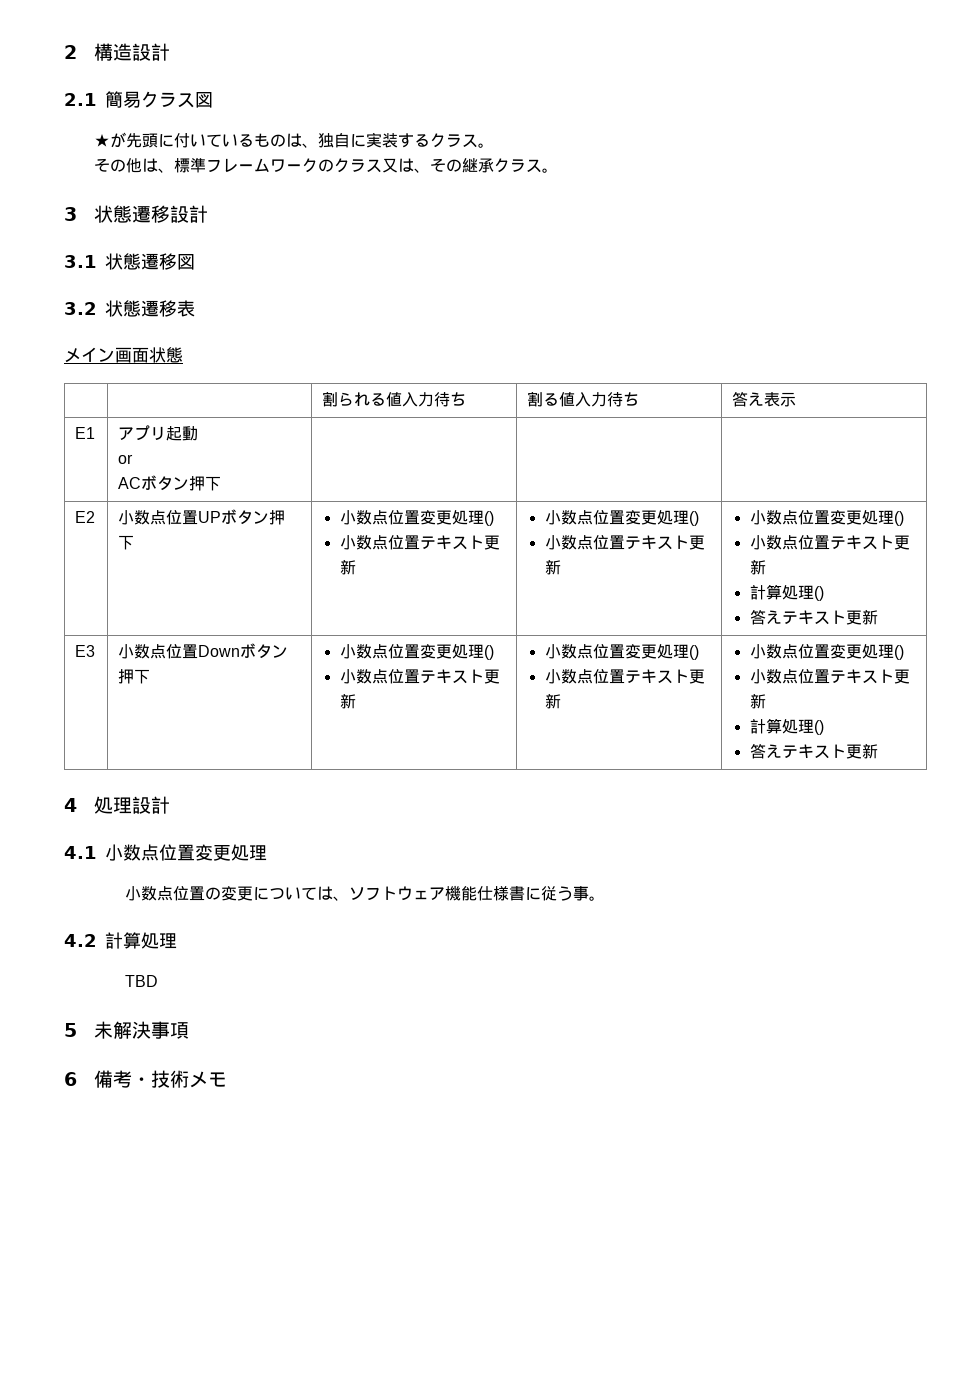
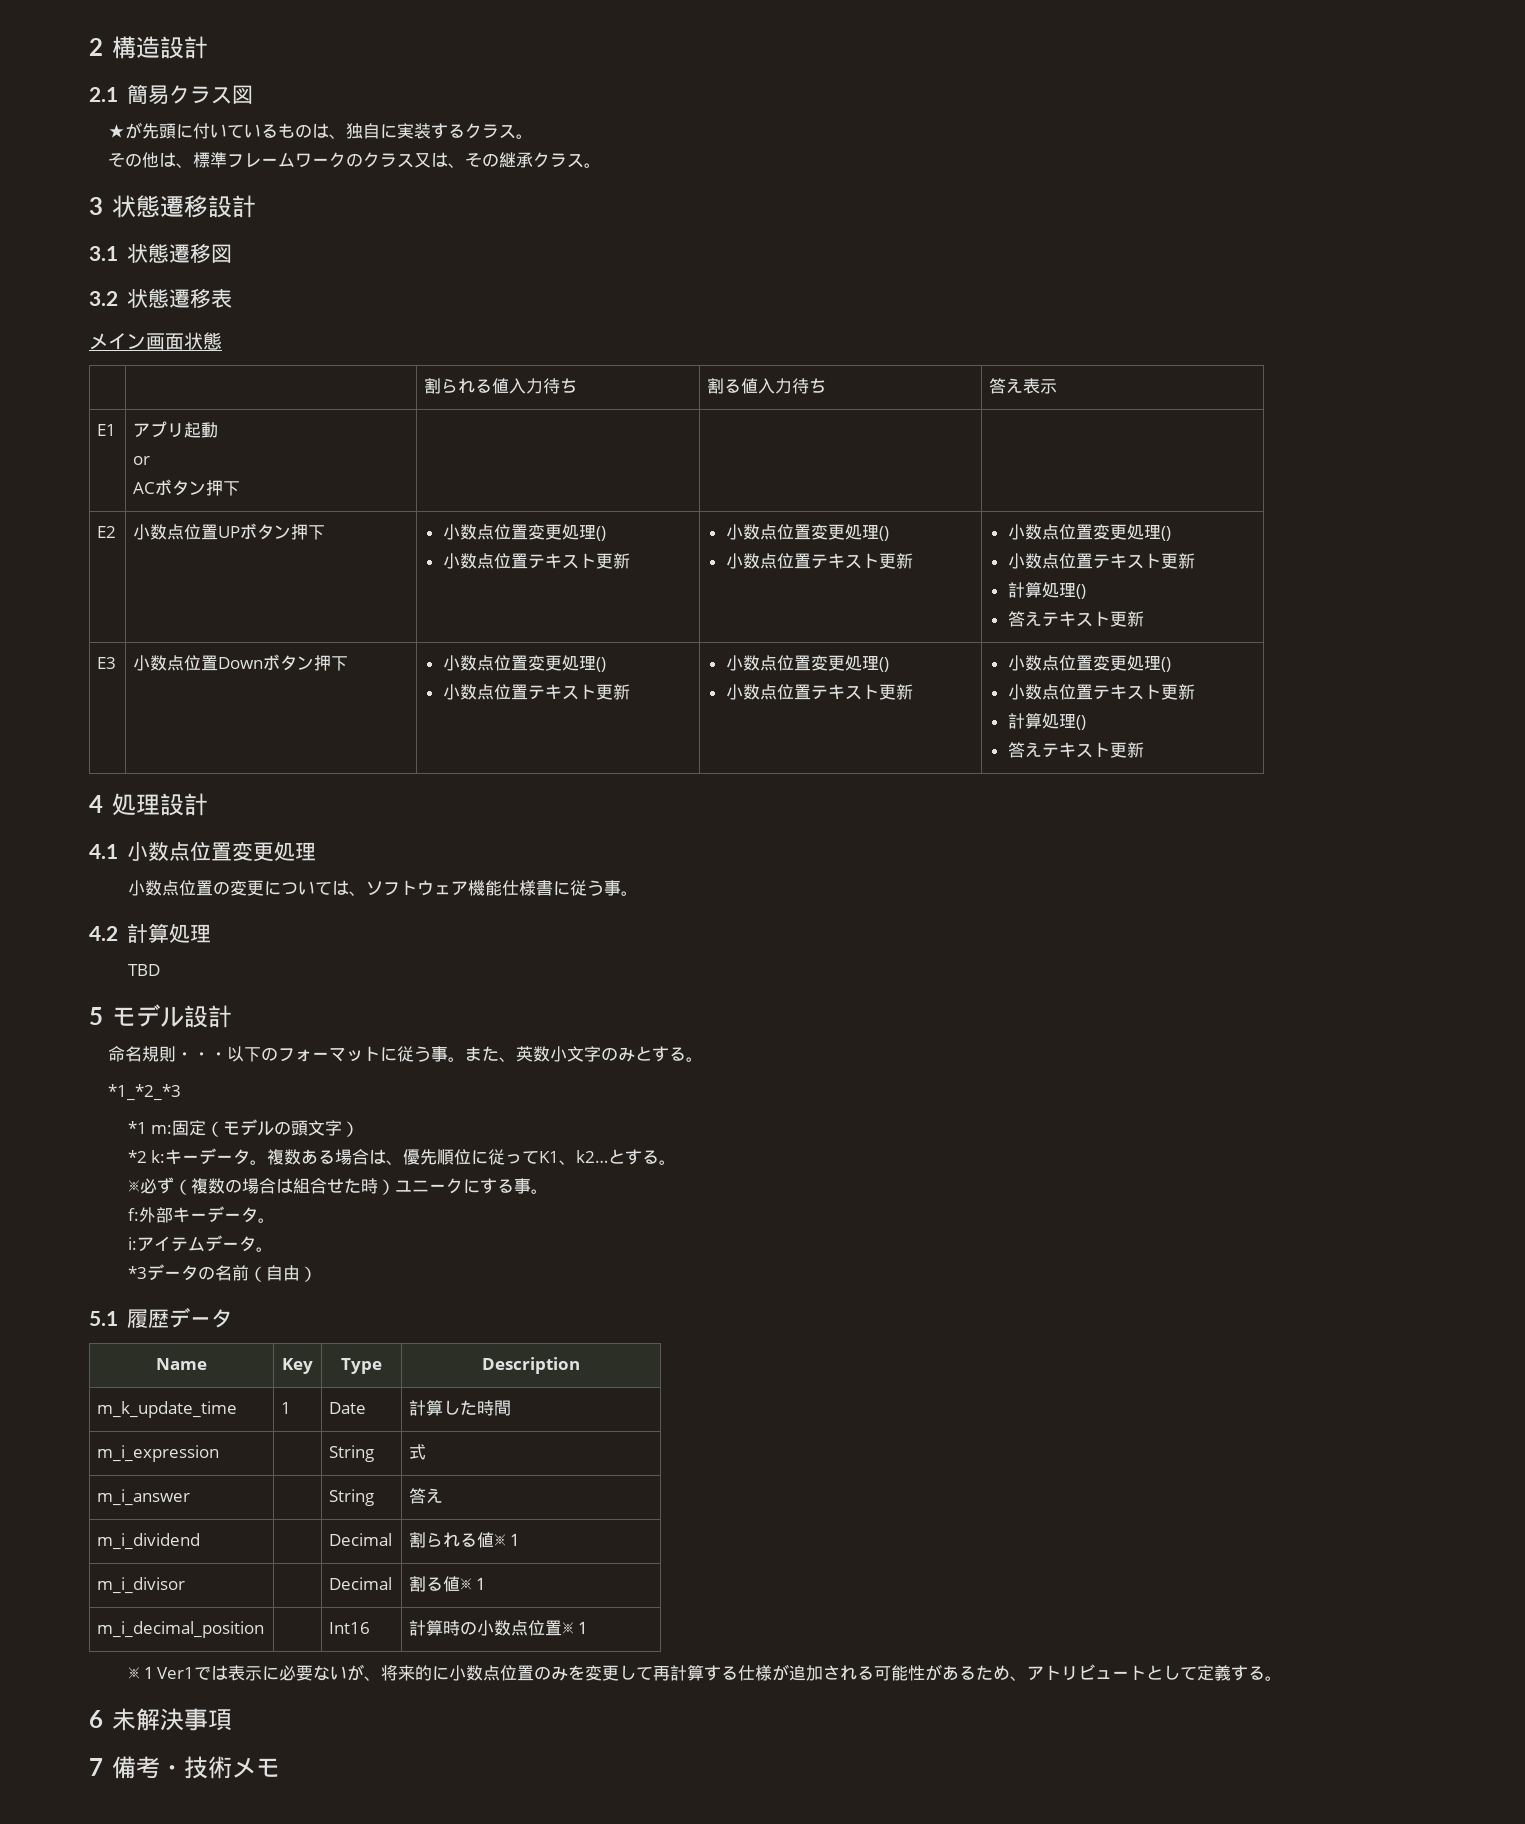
(77, 1030) none -> [111,1004,232,1028] [108,1046,704,1062] [108,1084,182,1101] [127,1119,360,1137] [127,1148,677,1165] [127,1177,548,1195] [127,1206,275,1223] [127,1235,273,1252] [127,1264,317,1282] [89,1307,232,1328] [156,1358,207,1370] [282,1358,313,1374] [341,1358,382,1374] [482,1357,580,1374] [97,1401,238,1418] [281,1402,292,1414] [329,1402,367,1414] [409,1400,512,1416] [97,1445,220,1462] [329,1445,375,1462] [409,1444,427,1460] [97,1489,191,1506] [329,1489,375,1506] [409,1488,444,1504] [97,1533,201,1550] [329,1533,393,1546] [409,1532,524,1548] [97,1577,186,1594] [329,1577,393,1590] [409,1576,490,1592] [97,1621,265,1638] [329,1622,371,1634] [409,1620,592,1636] [127,1664,1282,1681] [89,1710,103,1728] モデル設計 // 命名規則・・・以下のフォーマットに従う事。また、英数小文字のみとする。 // *1_*2_*3 // *1 m:固定（モデルの頭文字） // *2 k:キーデータ。複数ある場合は、優先順位に従ってK1、k2…とする。 // ※必ず（複数の場合は組合せた時）ユニークにする事。 // f:外部キーデータ。 // i:アイテムデータ。 // *3データの名前（自由） // 5.1履歴データ // Name | Key | Type | Description // m_k_update_time | 1 | Date | 計算した時間 // m_i_expression | | String | 式 // m_i_answer | | String | 答え // m_i_dividend | | Decimal | 割られる値※１ // m_i_divisor | | Decimal | 割る値※１ // m_i_decimal_position | | Int16 | 計算時の小数点位置※１ // ※１Ver1では表示に必要ないが、将来的に小数点位置のみを変更して再計算する仕様が追加される可能性があるため、アトリビュートとして定義する。 // 6
[64,1072,77,1086] 6 -> [89,1758,103,1776] 7

